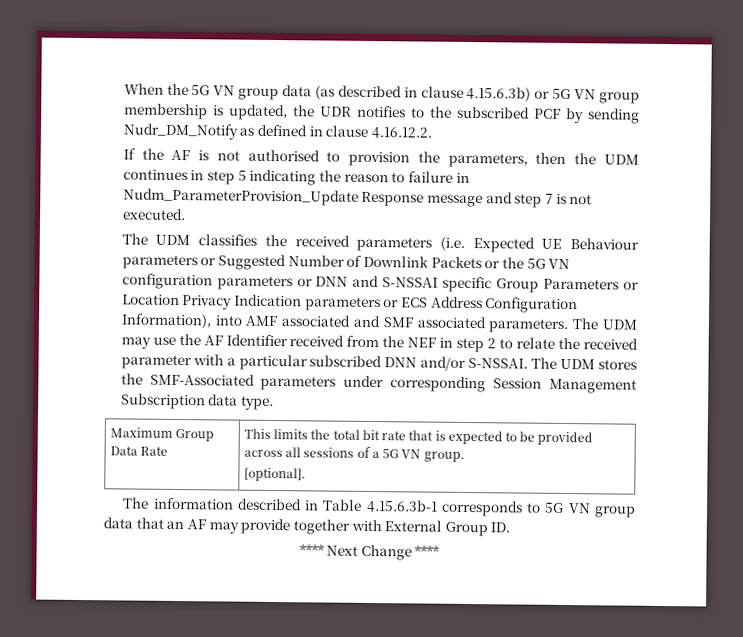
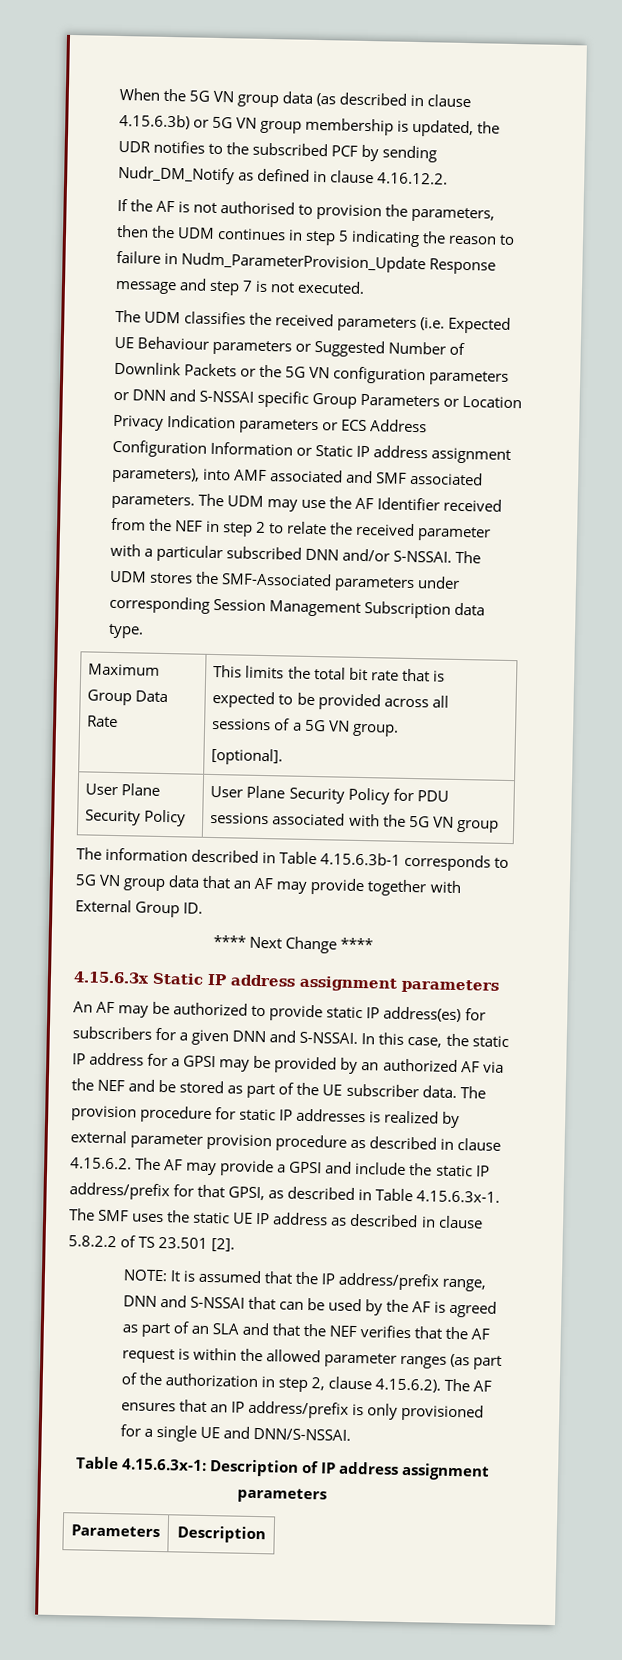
[120,313,212,329] Information), -> [209,441,512,464] [111,466,200,484] Information or Static IP address assignment parameters),
(306, 474) none -> [85,783,161,796] [85,809,187,827] [210,785,449,805] [210,811,499,833] // User Plane Security Policy | User Plane Security Policy for PDU sessions associated with the 5G VN group
(441, 551) none -> [73,971,499,994] [73,1001,486,1023] [72,1026,509,1048] [72,1052,504,1075] [71,1078,486,1099] [71,1105,461,1129] [70,1130,502,1152] [70,1157,490,1177] [69,1182,501,1203] [69,1208,483,1229] [68,1235,236,1252] [122,1269,486,1292] [122,1295,498,1318] [121,1321,491,1340] [121,1347,502,1370] [120,1372,493,1393] [120,1399,484,1422] [119,1424,351,1442] [75,1456,491,1481] [237,1487,327,1504] [71,1524,160,1538] [176,1525,266,1544] // 4.15.6.3x Static IP address assignment parameters // An AF may be authorized to provide static IP address(es) for subscribers for a given DNN and S-NSSAI. In this case, the static IP address for a GPSI may be provided by an authorized AF via the NEF and be stored as part of the UE subscriber data. The provision procedure for static IP addresses is realized by external parameter provision procedure as described in clause 4.15.6.2. The AF may provide a GPSI and include the static IP address/prefix for that GPSI, as described in Table 4.15.6.3x-1. The SMF uses the static UE IP address as described in clause 5.8.2.2 of TS 23.501 [2]. // NOTE: It is assumed that the IP address/prefix range, DNN and S-NSSAI that can be used by the AF is agreed as part of an SLA and that the NEF verifies that the AF request is within the allowed parameter ranges (as part of the authorization in step 2, clause 4.15.6.2). The AF ensures that an IP address/prefix is only provisioned for a single UE and DNN/S-NSSAI. // Table 4.15.6.3x-1: Description of IP address assignment parameters // Parameters | Description

